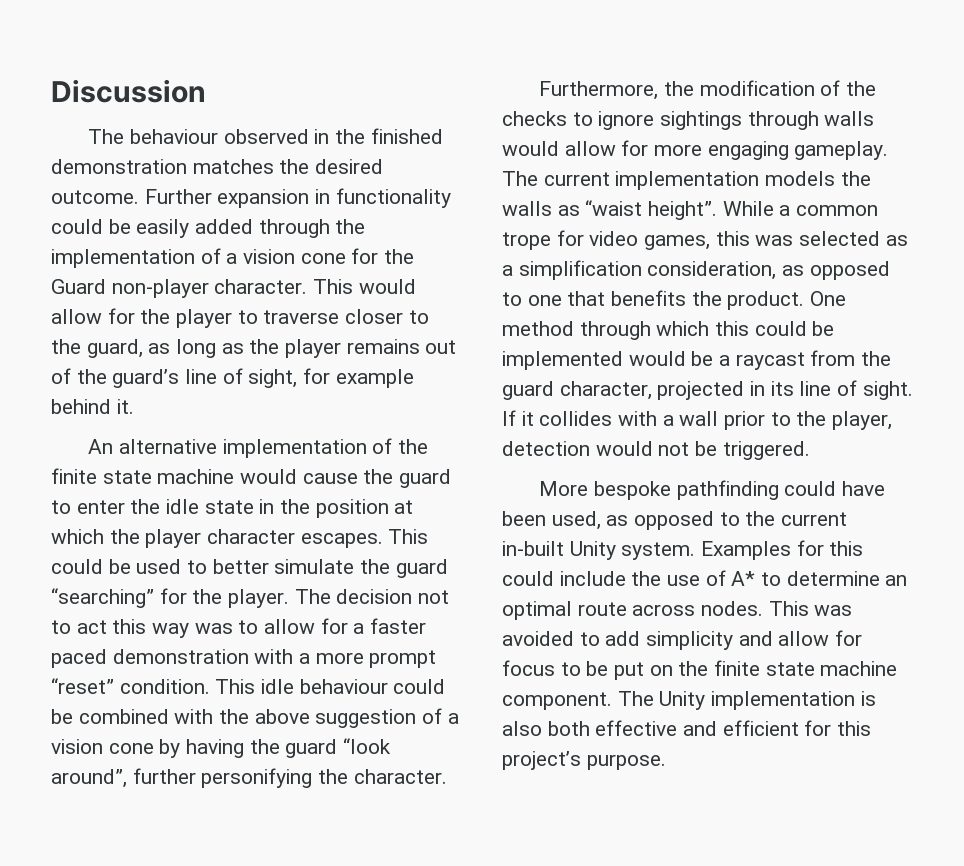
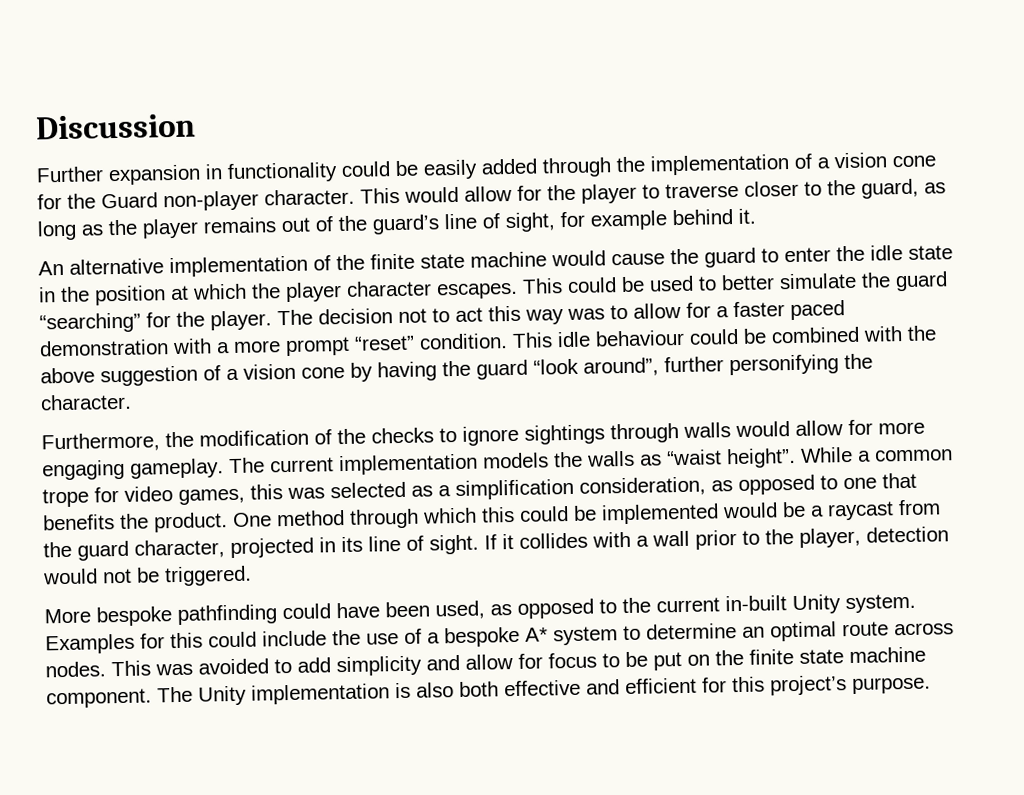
[88,128,443,144] [51,159,384,174] [51,190,139,204] The behaviour observed in the finished demonstration matches the desired outcome. -> (196, 126) none
[731,571,756,586] A* -> [427,626,618,648] a bespoke A* system

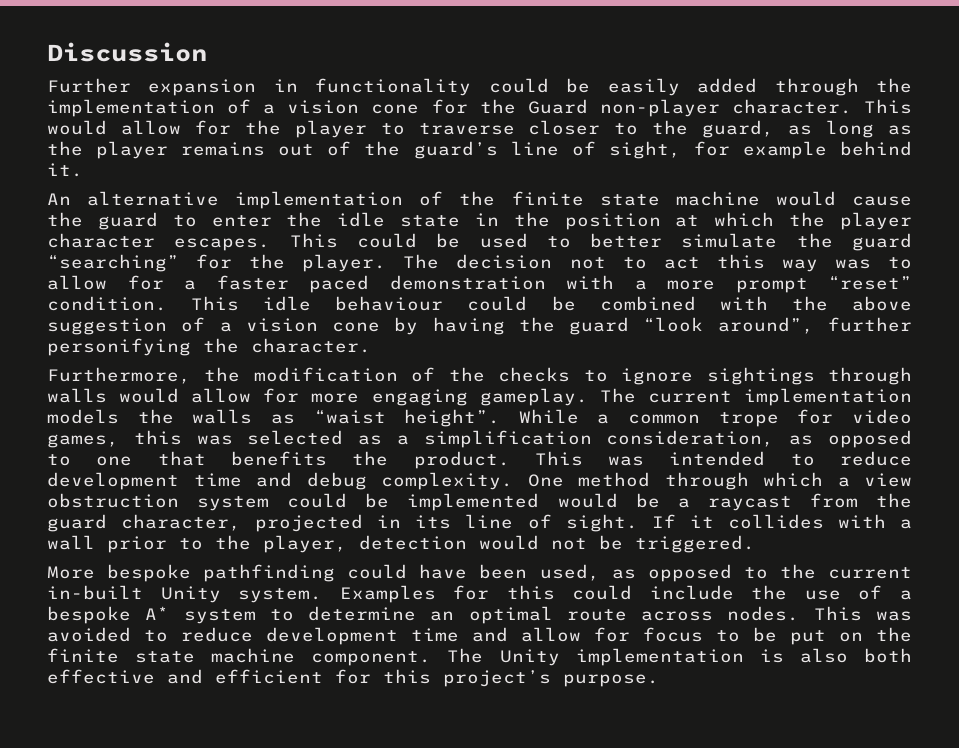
[233,506,515,529] One method through which this -> [534,451,912,466] [47,472,912,490] [47,493,270,511] This was intended to reduce development time and debug complexity. One method through which a view obstruction system
[297,655,422,677] add simplicity -> [181,627,459,645] reduce development time

